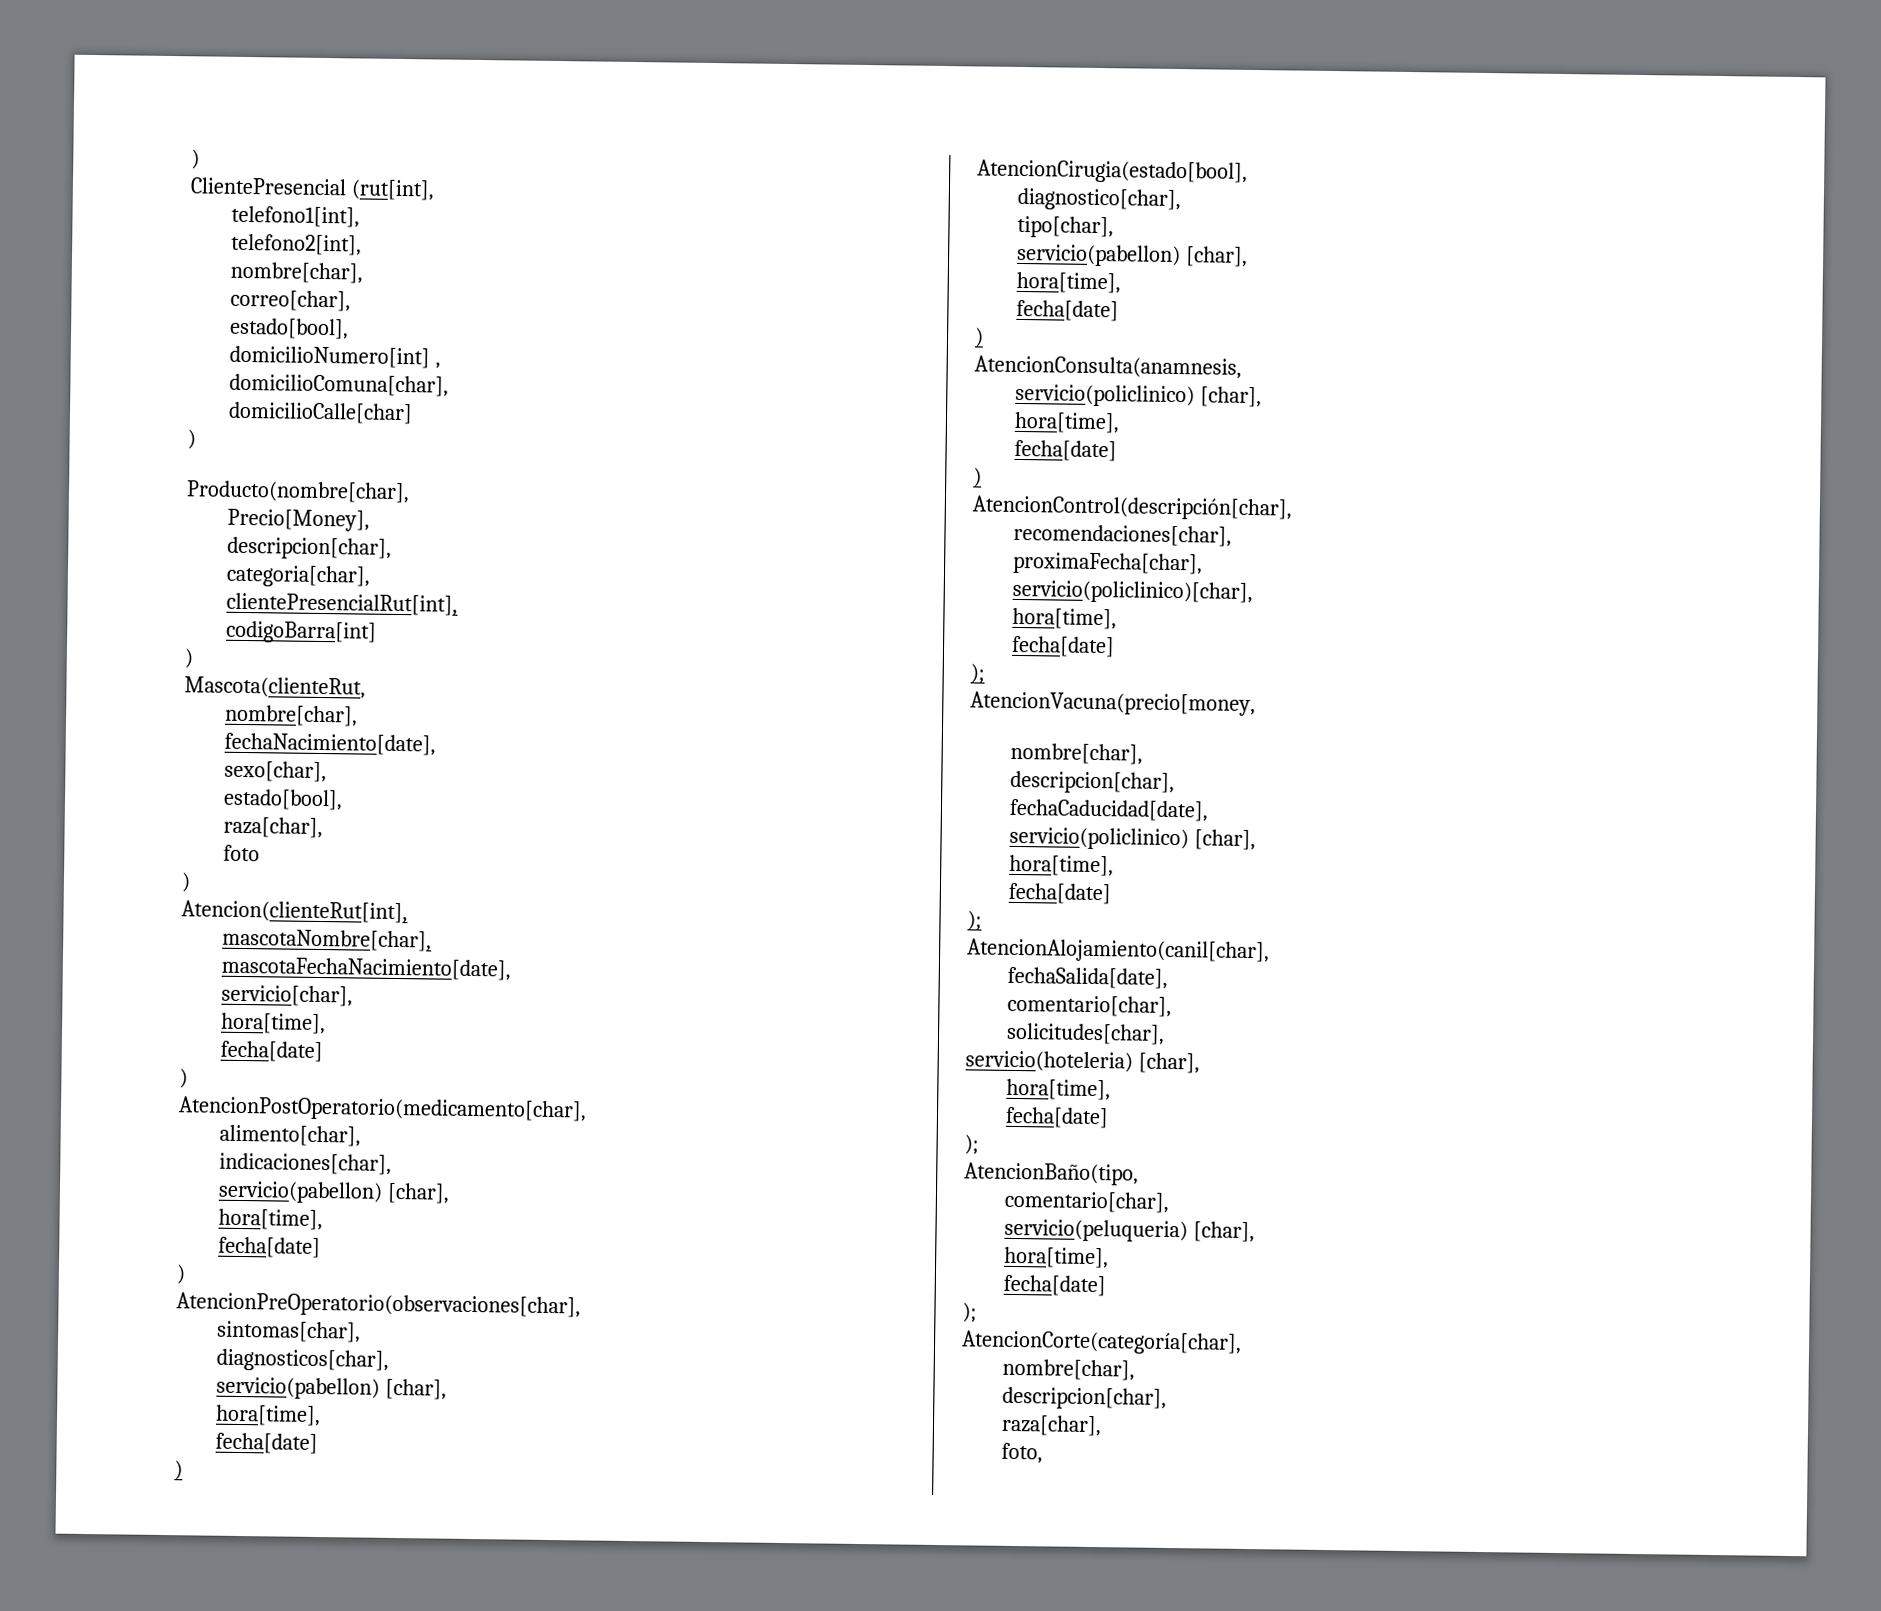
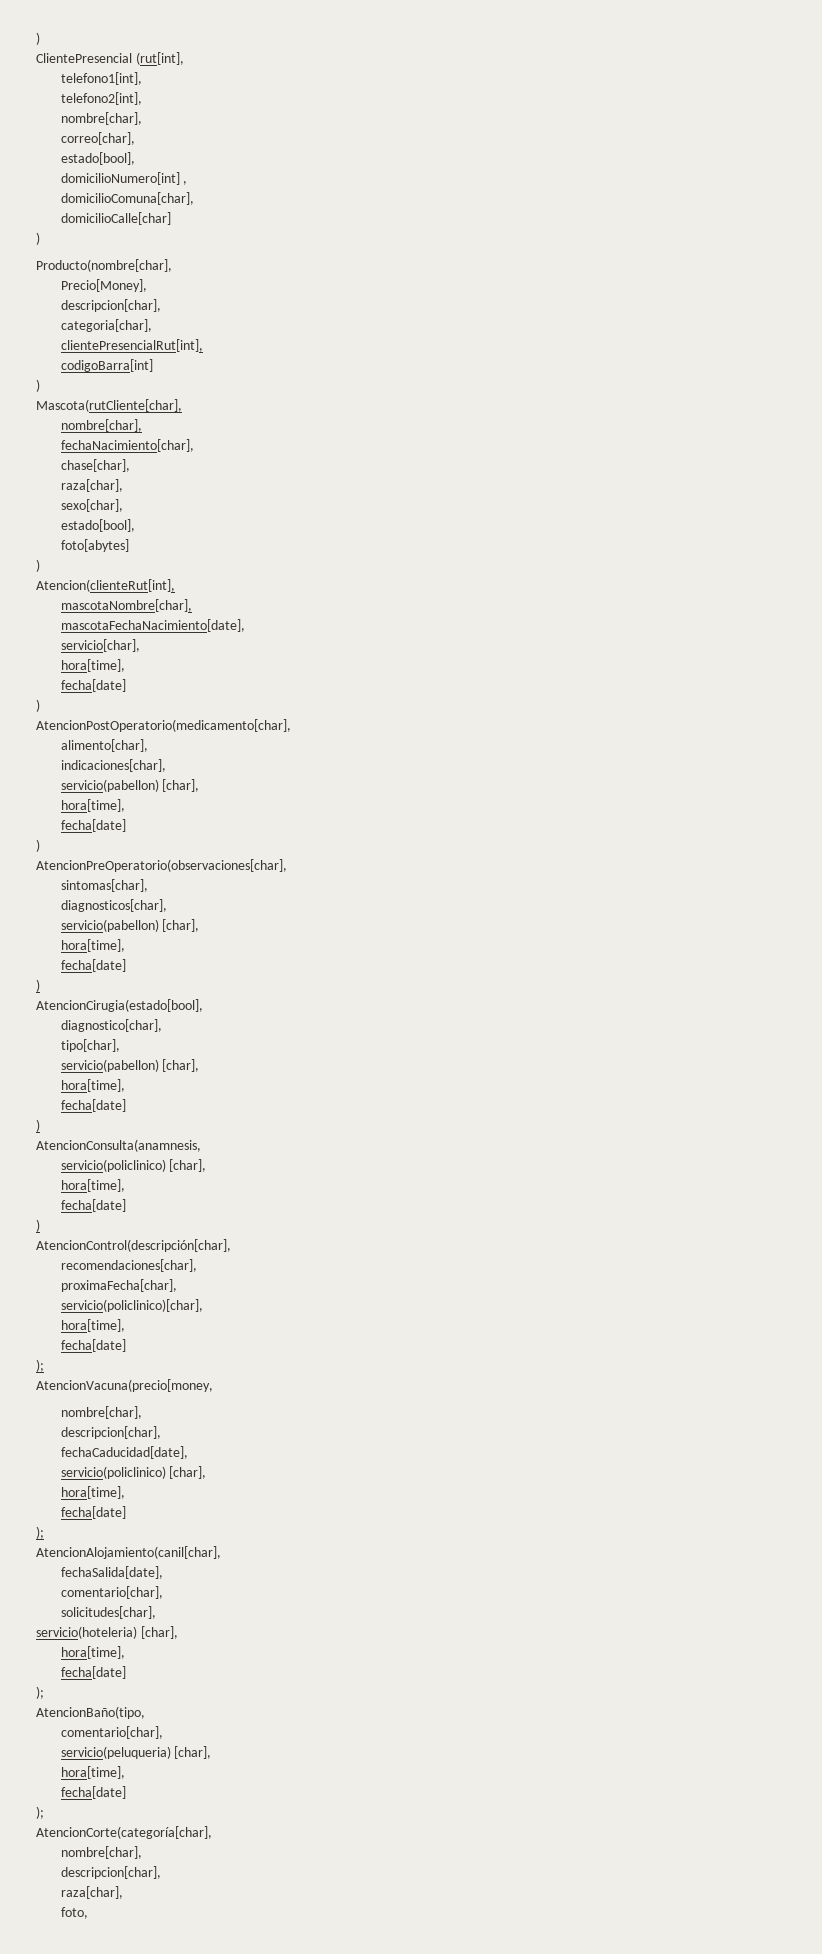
[184,676,366,699] [223,704,358,727] [223,732,436,756] Mascota(clienteRut, // nombre[char], // fechaNacimiento[date], -> [36,399,182,412] [60,419,142,432] [60,439,194,452] [60,459,130,472] [60,479,123,492] Mascota(rutCliente[char], // nombre[char], // fechaNacimiento[char], // chase[char], // raza[char],
[222,816,323,839] [222,844,260,862] raza[char], // foto -> [60,539,129,552] foto[abytes]

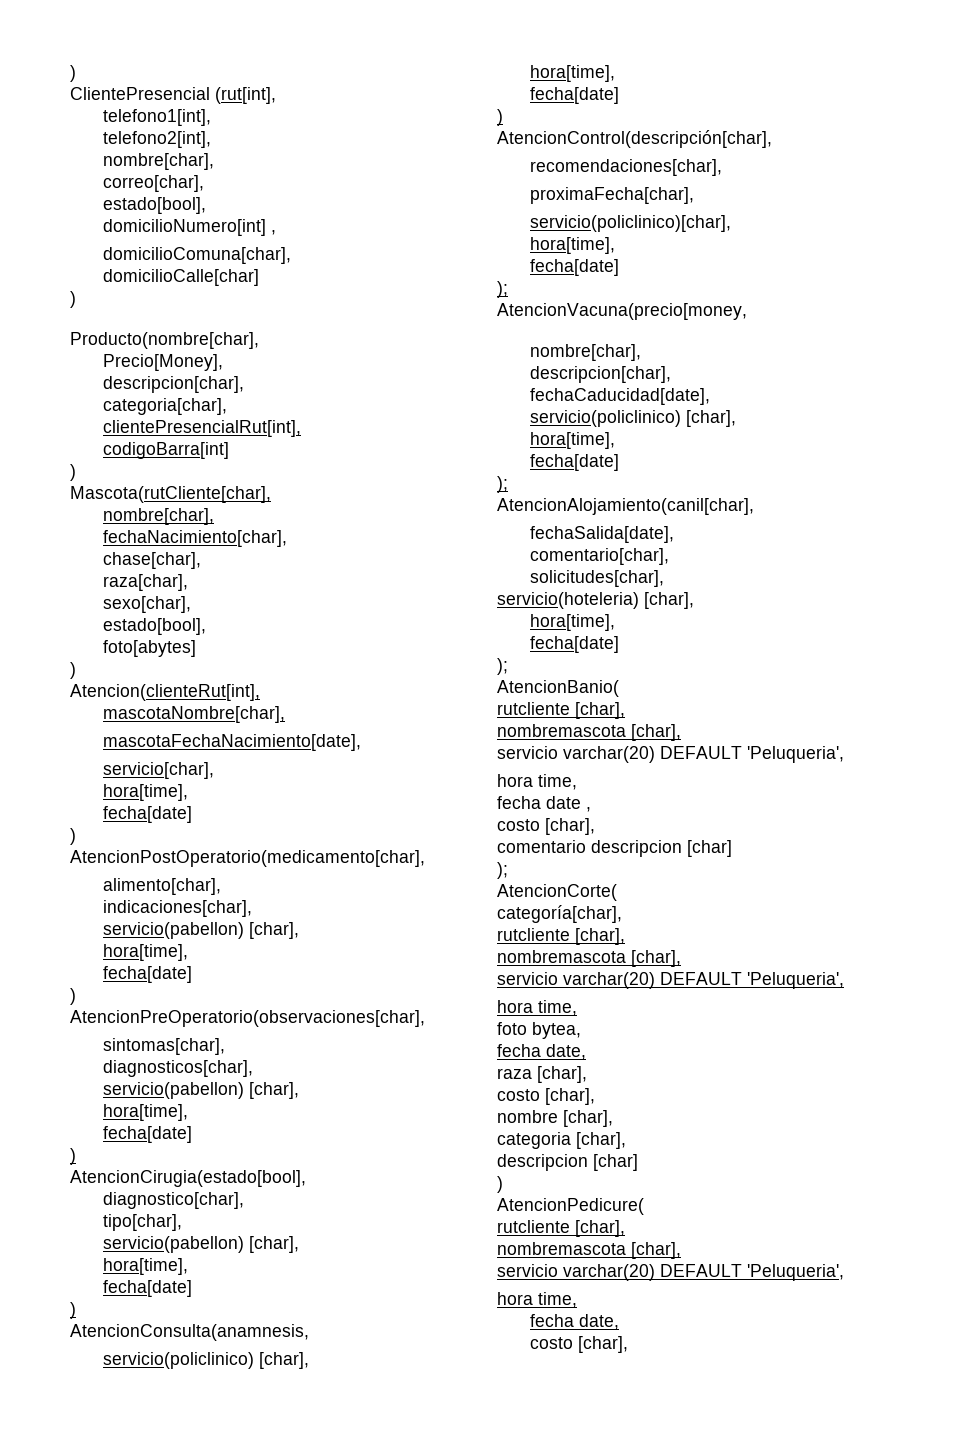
[36,1706,145,1719] [60,1726,163,1739] [60,1746,212,1759] [60,1766,125,1779] [60,1786,126,1799] [36,1806,44,1819] [36,1826,212,1839] [60,1846,142,1859] [60,1866,161,1879] [60,1886,123,1899] [60,1907,88,1919] AtencionBaño(tipo, // comentario[char], // servicio(peluqueria) [char], // hora[time], // fecha[date] // ); // AtencionCorte(categoría[char], // nombre[char], // descripcion[char], // raza[char], // foto, -> [497,680,619,697] [497,702,625,719] [497,724,681,741] [497,746,844,763] [497,774,577,790] [497,796,591,812] [497,818,595,835] [497,840,732,857] [497,862,508,879] [497,884,617,901] [497,905,622,923] [497,928,625,945] [497,950,681,967] [497,972,844,989] [497,1000,577,1016] [497,1022,581,1039] [497,1044,586,1060] [497,1066,587,1083] [497,1088,595,1105] [497,1110,613,1127] [497,1132,626,1149] [497,1154,638,1171] [497,1176,503,1193] [497,1198,644,1215] [497,1220,625,1237] [497,1242,681,1259] [497,1264,844,1281] [497,1292,577,1308] [530,1314,620,1330] [530,1336,629,1353] AtencionBanio( // rutcliente [char], // nombremascota [char], // servicio varchar(20) DEFAULT 'Peluqueria', // hora time, // fecha date , // costo [char], // comentario descripcion [char] // ); // AtencionCorte( // categoría[char], // rutcliente [char], // nombremascota [char], // servicio varchar(20) DEFAULT 'Peluqueria', // hora time, // foto bytea, // fecha date, // raza [char], // costo [char], // nombre [char], // categoria [char], // descripcion [char] // ) // AtencionPedicure( // rutcliente [char], // nombremascota [char], // servicio varchar(20) DEFAULT 'Peluqueria', // hora time, // fecha date, // costo [char],

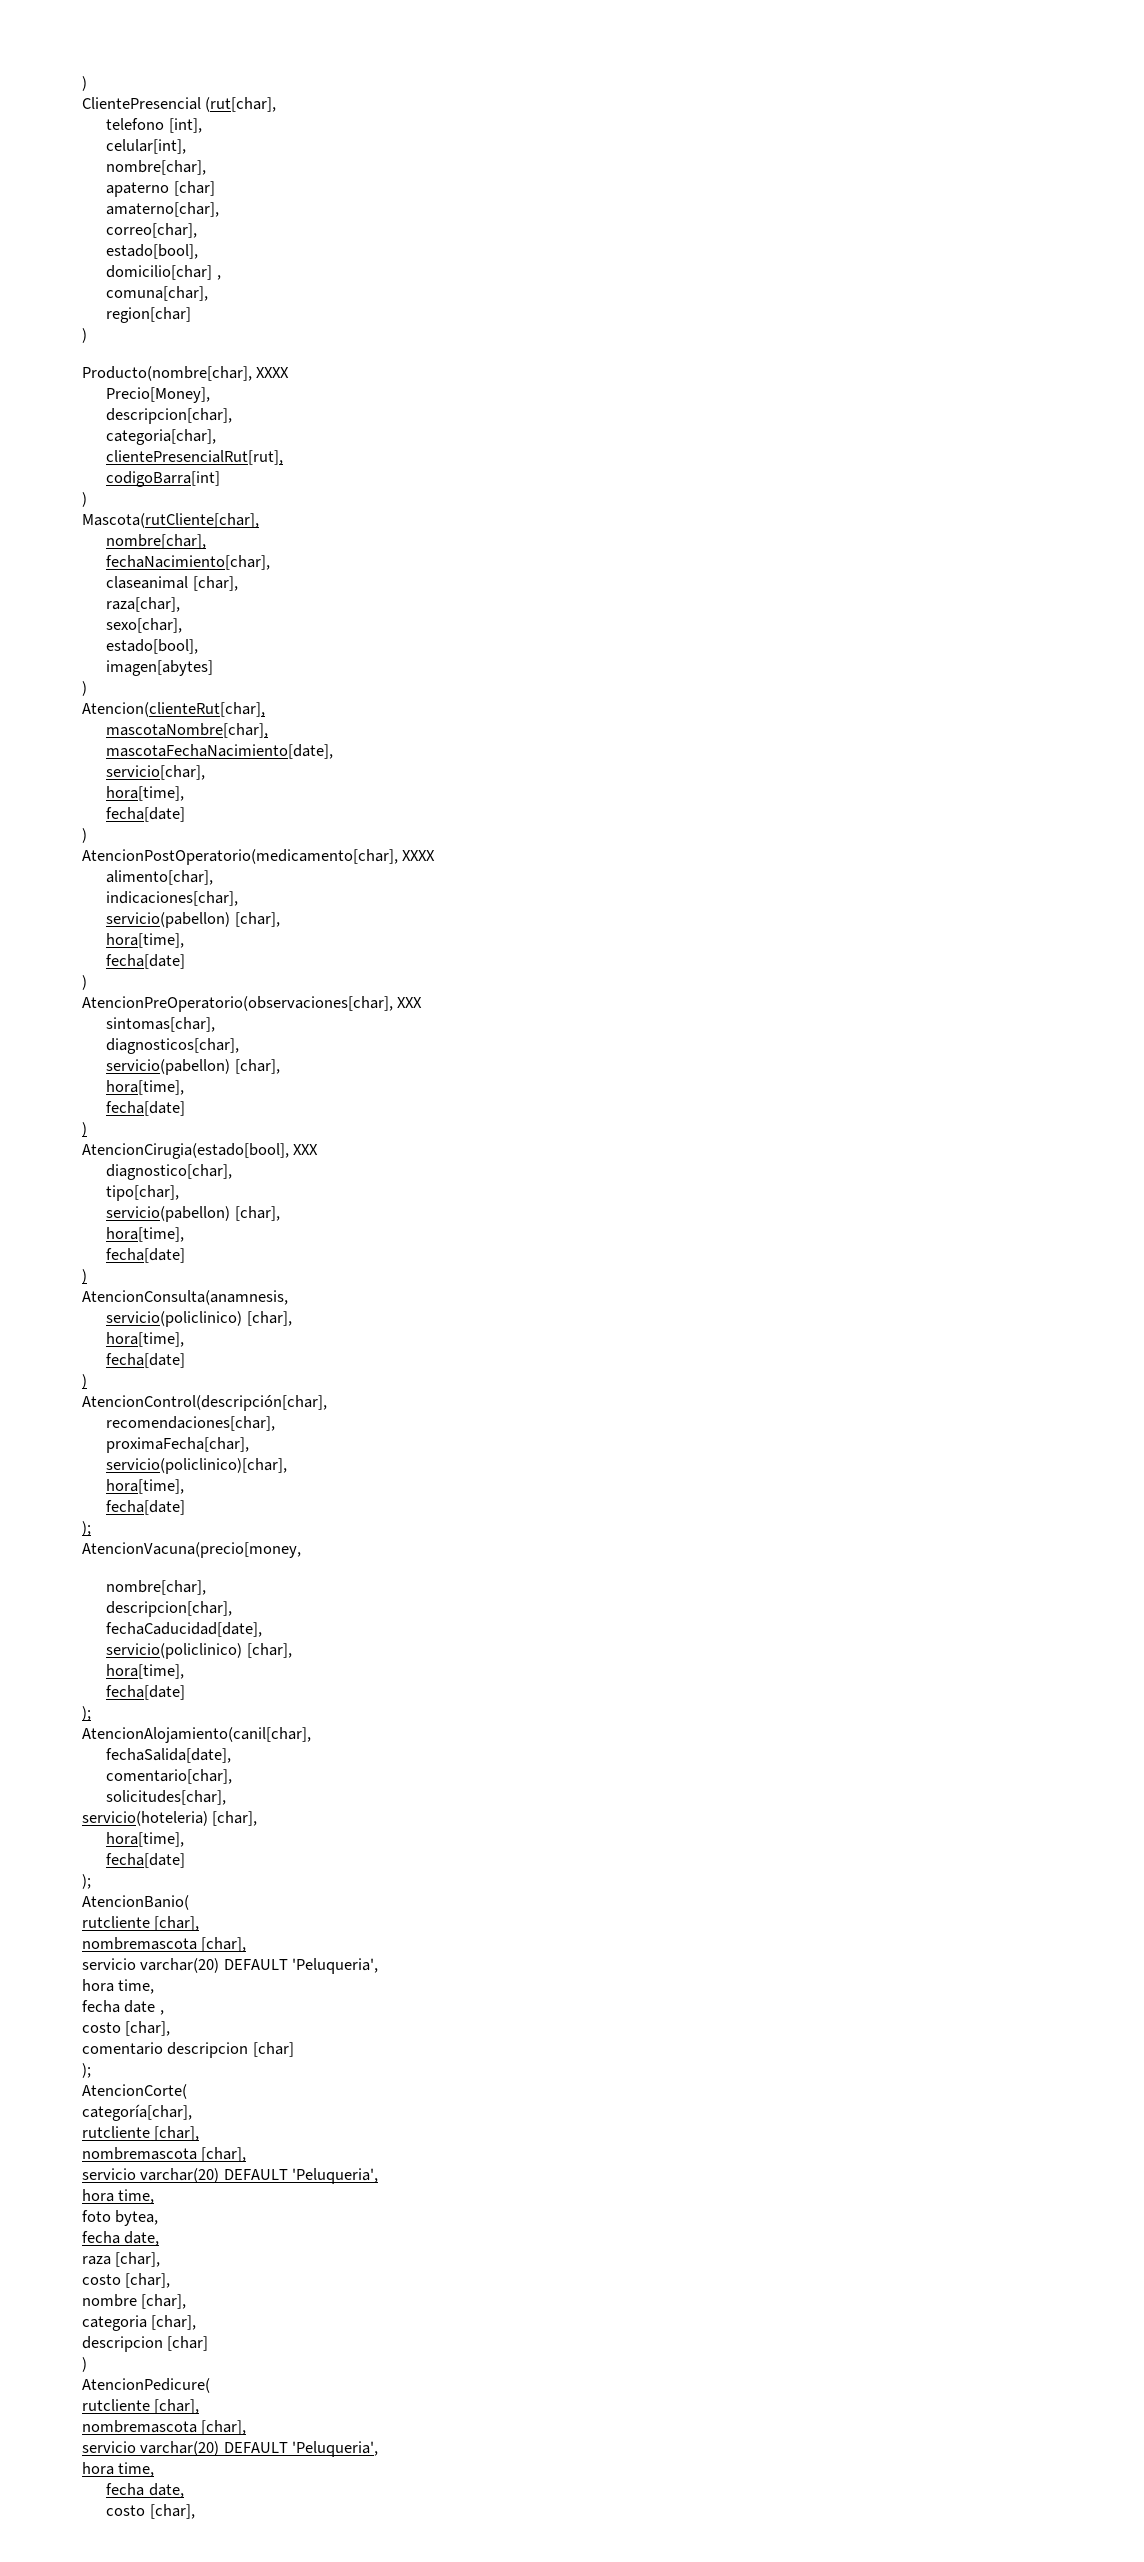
[215,87,276,104] [103,109,212,126] [103,131,212,148] [103,153,215,170] (rut[int], // telefono1[int], // telefono2[int], // nombre[char], -> [205,97,277,112] [106,118,202,133] [106,139,187,154] [106,160,207,175] [106,181,215,197] [106,202,220,217] (rut[char], // telefono [int], // celular[int], // nombre[char], // apaterno [char] // amaterno[char],
[103,219,277,236] [103,247,292,264] [103,269,260,286] domicilioNumero[int] , // domicilioComuna[char], // domicilioCalle[char] -> [106,265,221,280] [106,286,209,301] [106,307,192,323] domicilio[char] , // comuna[char], // region[char]
(259, 340) none -> [256,367,290,378] XXXX
[103,420,302,437] clientePresencialRut[int], -> [106,450,284,465] clientePresencialRut[rut],
[103,552,202,569] chase[char], -> [106,576,238,591] claseanimal [char],
[103,640,197,657] [70,662,76,679] [70,684,260,701] foto[abytes] // ) // Atencion(clienteRut[int], -> [106,660,214,676] [82,681,87,696] [82,702,265,717] imagen[abytes] // ) // Atencion(clienteRut[char],
(425, 858) none -> [402,850,436,861] XXXX
(425, 1018) none -> [397,997,423,1008] XXX
(306, 1178) none -> [293,1144,319,1155] XXX

